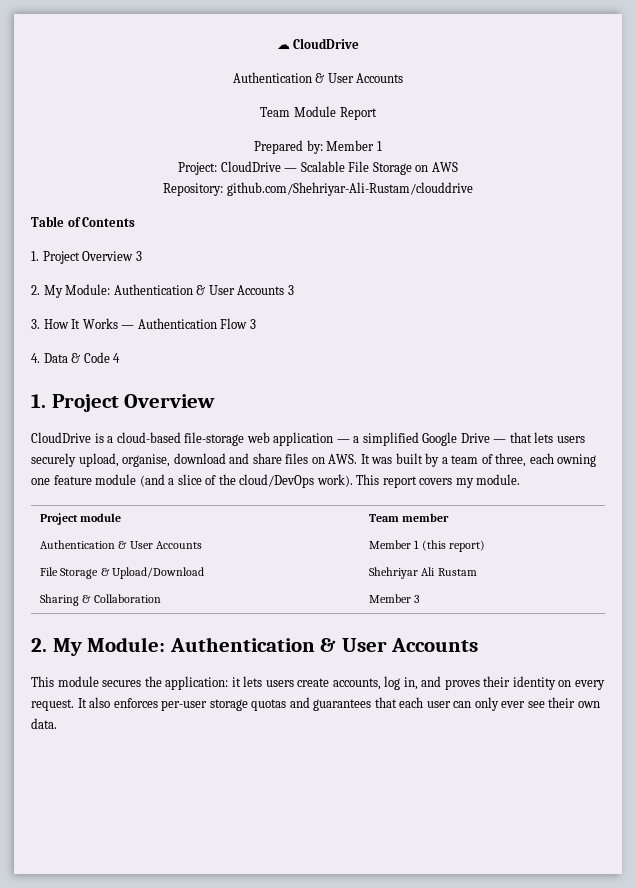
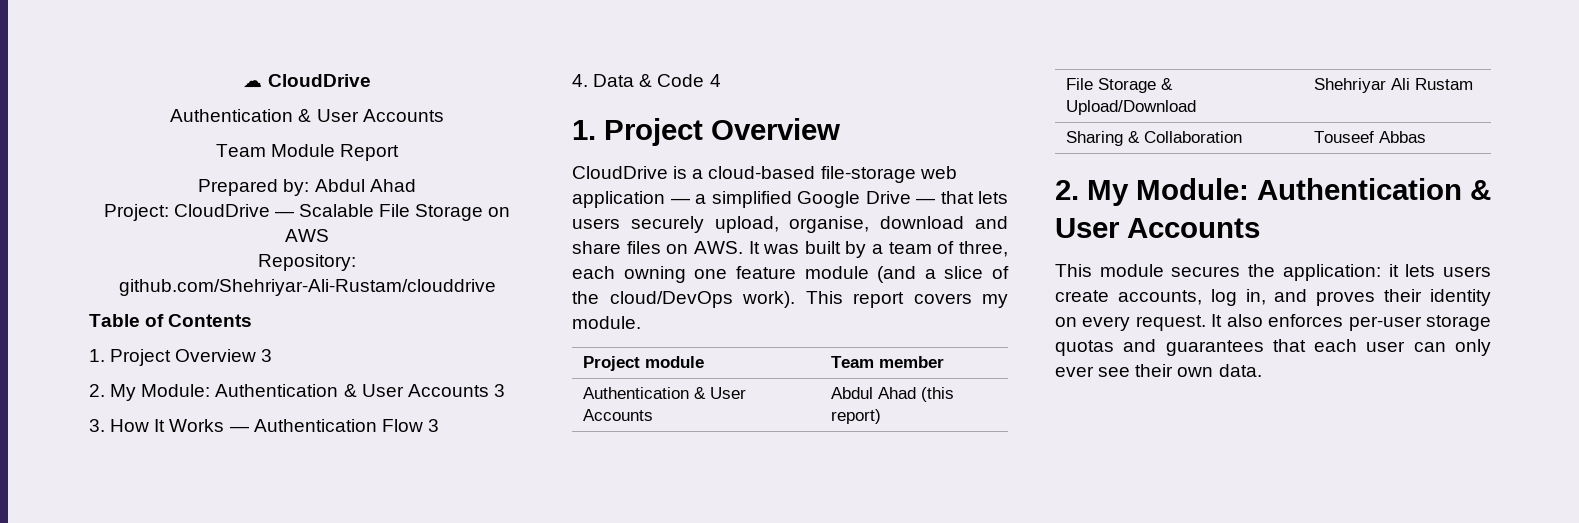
[326,140,382,151] Member 1 -> [314,179,416,192] Abdul Ahad
[369,540,420,549] Member 1 -> [830,387,916,399] Abdul Ahad
[369,594,421,603] Member 3 -> [1313,131,1426,143] Touseef Abbas

